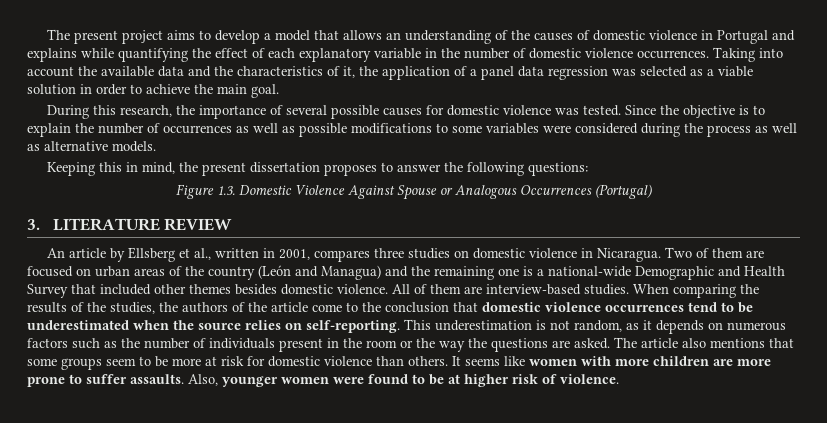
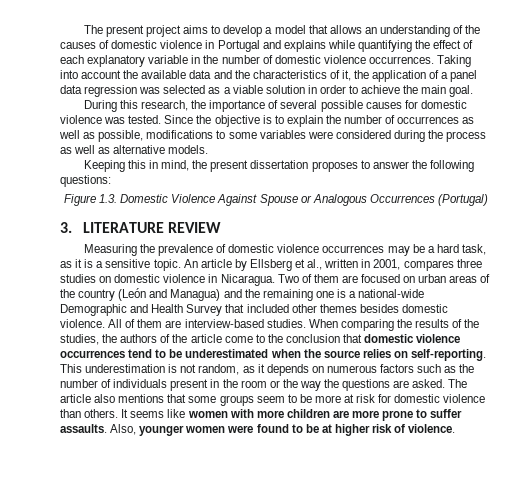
[299,123,347,137] possible -> [98,130,144,142] possible,
(233, 224) none -> [83,244,486,256] [60,259,181,271] Measuring the prevalence of domestic violence occurrences may be a hard task, as it is a sensitive topic.

